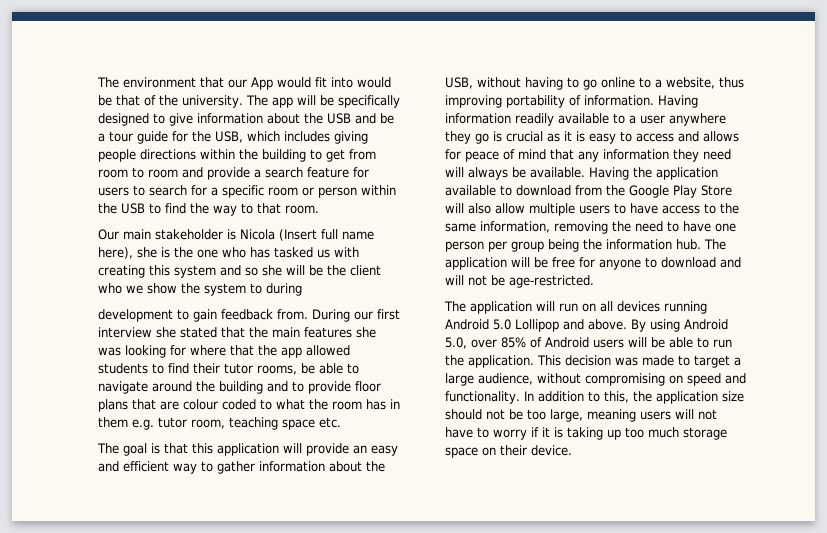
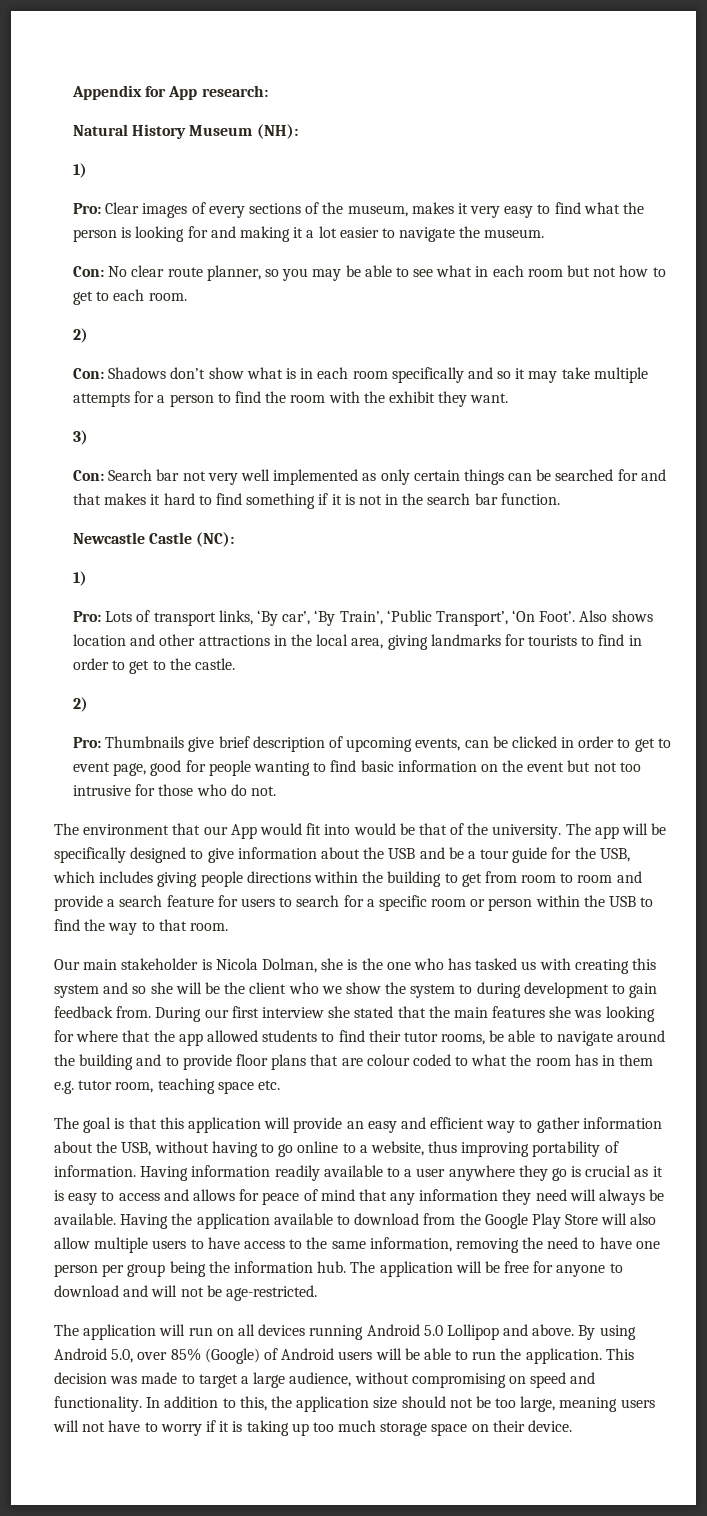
(97, 82) none -> [72,85,268,100] [73,124,298,139] [73,163,88,178] [73,202,644,218] [73,226,545,242] [73,265,666,281] [73,289,187,305] [73,328,89,343] [73,367,648,383] [73,391,509,407] [73,430,89,445] [73,469,666,485] [73,493,560,509] [73,532,235,547] [73,571,88,586] [73,610,653,626] [73,634,642,650] [73,658,235,674] [73,697,89,712] [73,736,671,752] [73,760,641,776] [73,784,276,796] Appendix for App research: // Natural History Museum (NH): // 1) // Pro: Clear images of every sections of the museum, makes it very easy to find what the person is looking for and making it a lot easier to navigate the museum. // Con: No clear route planner, so you may be able to see what in each room but not how to get to each room. // 2) // Con: Shadows don’t show what is in each room specifically and so it may take multiple attempts for a person to find the room with the exhibit they want. // 3) // Con: Search bar not very well implemented as only certain things can be searched for and that makes it hard to find something if it is not in the search bar function. // Newcastle Castle (NC): // 1) // Pro: Lots of transport links, ‘By car’, ‘By Train’, ‘Public Transport’, ‘On Foot’. Also shows location and other attractions in the local area, giving landmarks for tourists to find in order to get to the castle. // 2) // Pro: Thumbnails give brief description of upcoming events, can be clicked in order to get to event page, good for people wanting to find basic information on the event but not too intrusive for those who do not. //
[279,229,375,241] [98,247,134,259] (Insert full name here), -> [261,958,317,973] Dolman,
(303, 289) // -> (521, 990) none
(527, 342) none -> [204,1348,260,1364] (Google)

